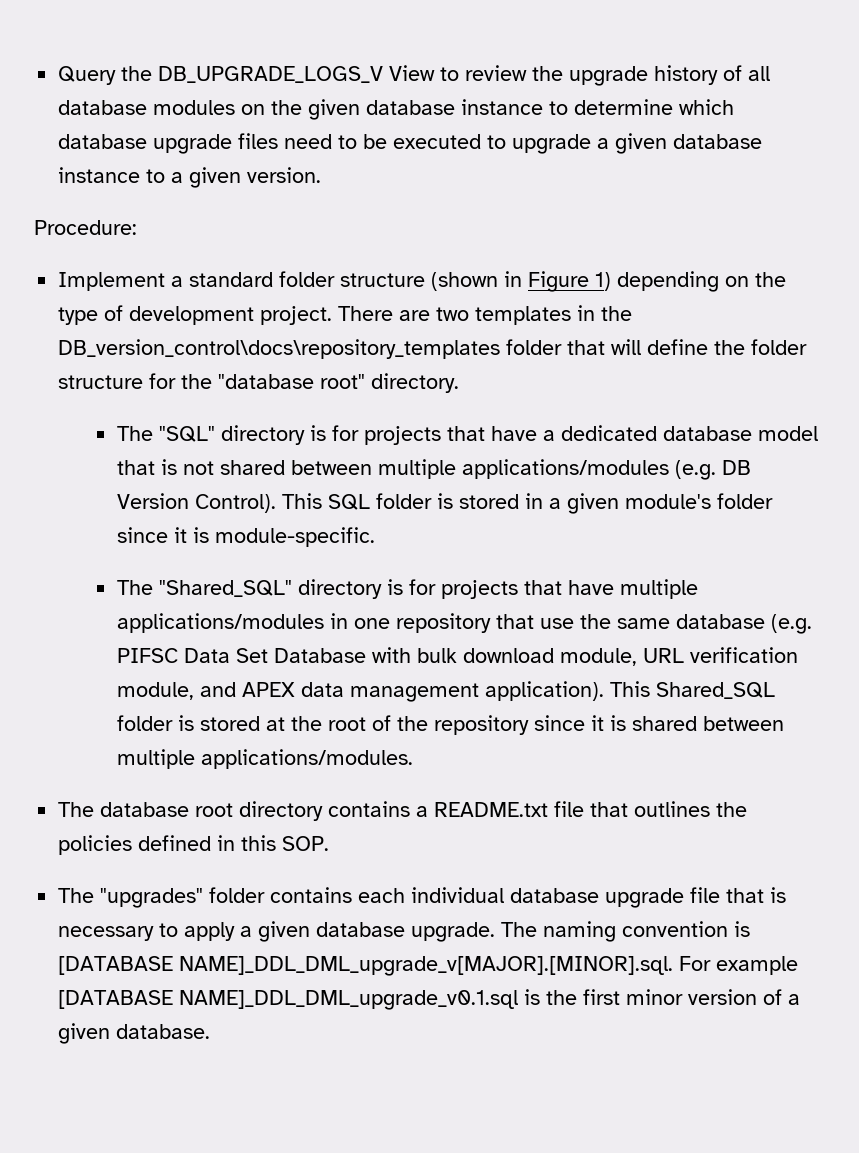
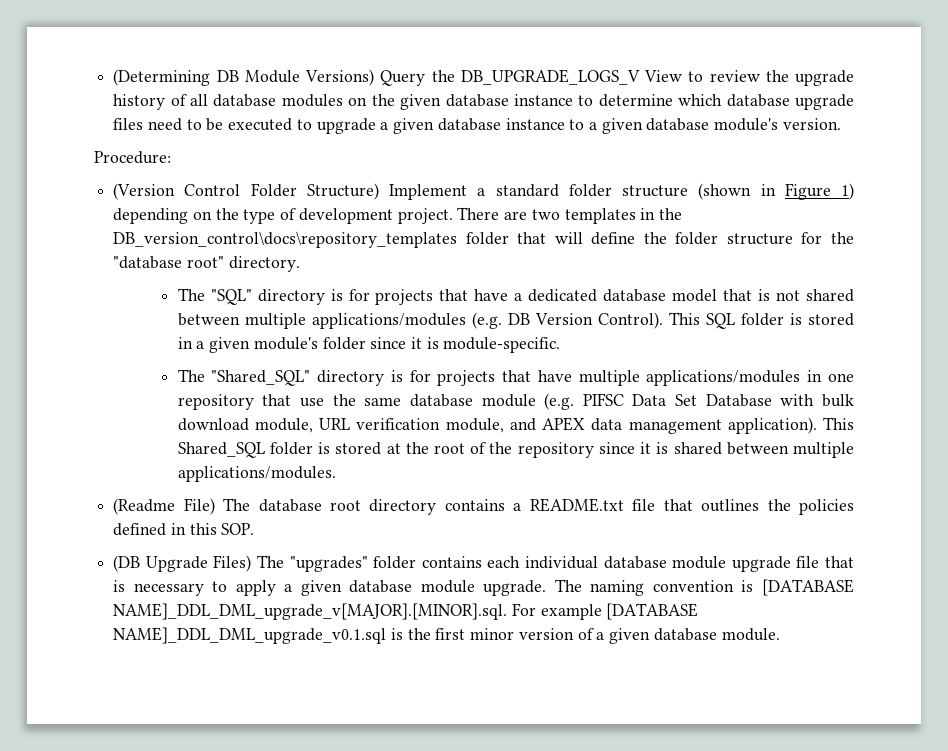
(58, 75) none -> [113,69,374,86] (Determining DB Module Versions)
(242, 177) none -> [646,118,779,131] database module's
(137, 227) none -> [113,183,379,200] (Version Control Folder Structure)
(766, 621) none -> [481,394,536,407] module
(414, 759) none -> [113,498,215,515] (Readme File)
(330, 843) none -> [113,555,252,572] (DB Upgrade Files)
(600, 895) none -> [672,556,727,569] module
(406, 929) none -> [420,580,475,593] module
[116,1024,211,1039] database. -> [653,628,780,641] database module.

